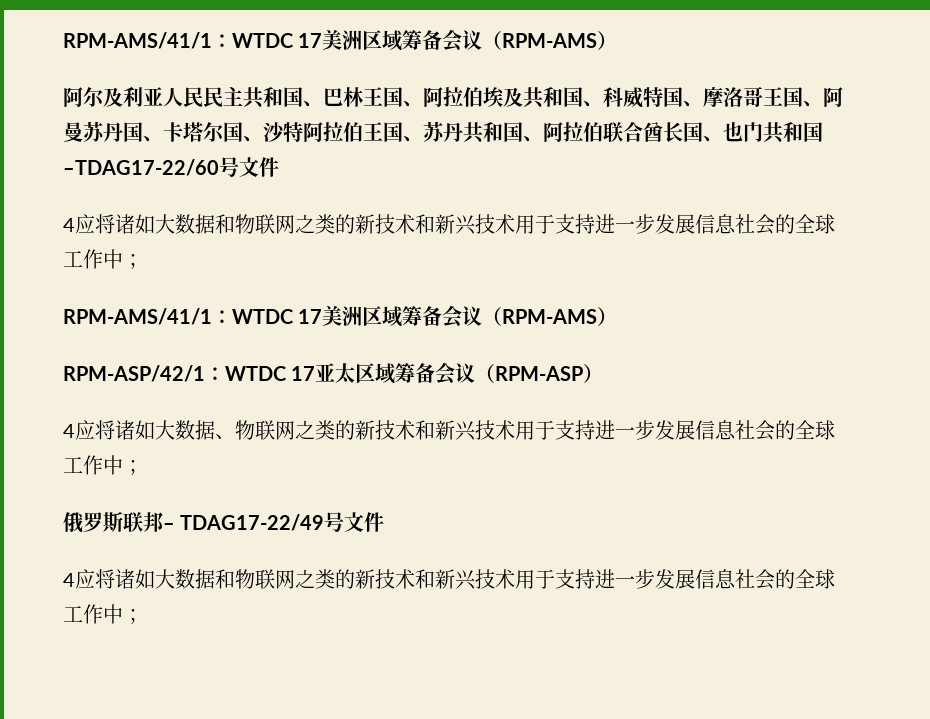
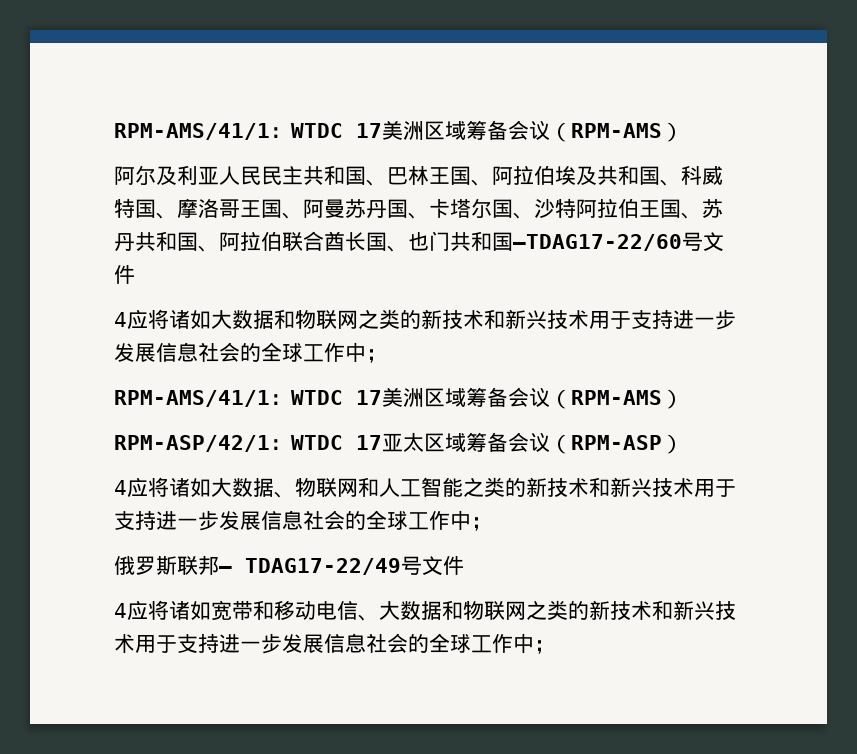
(295, 430) none -> [358,477,463,497] 和人工智能
(155, 579) none -> [211,600,379,621] 宽带和移动电信、

